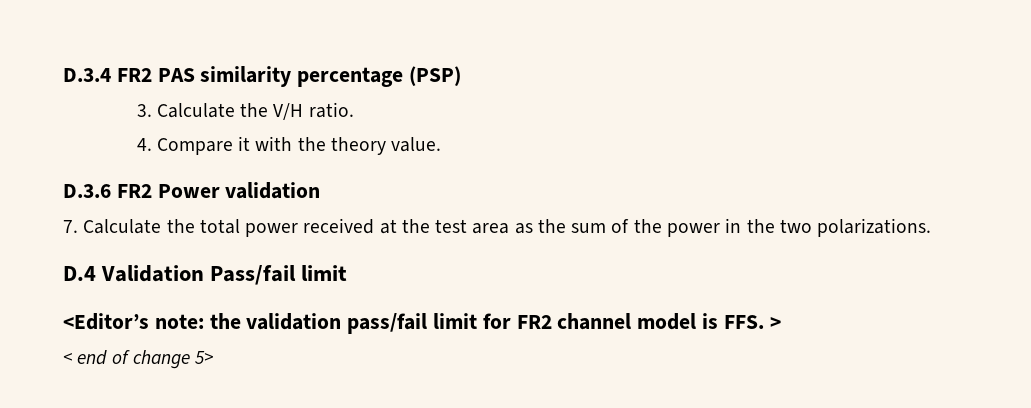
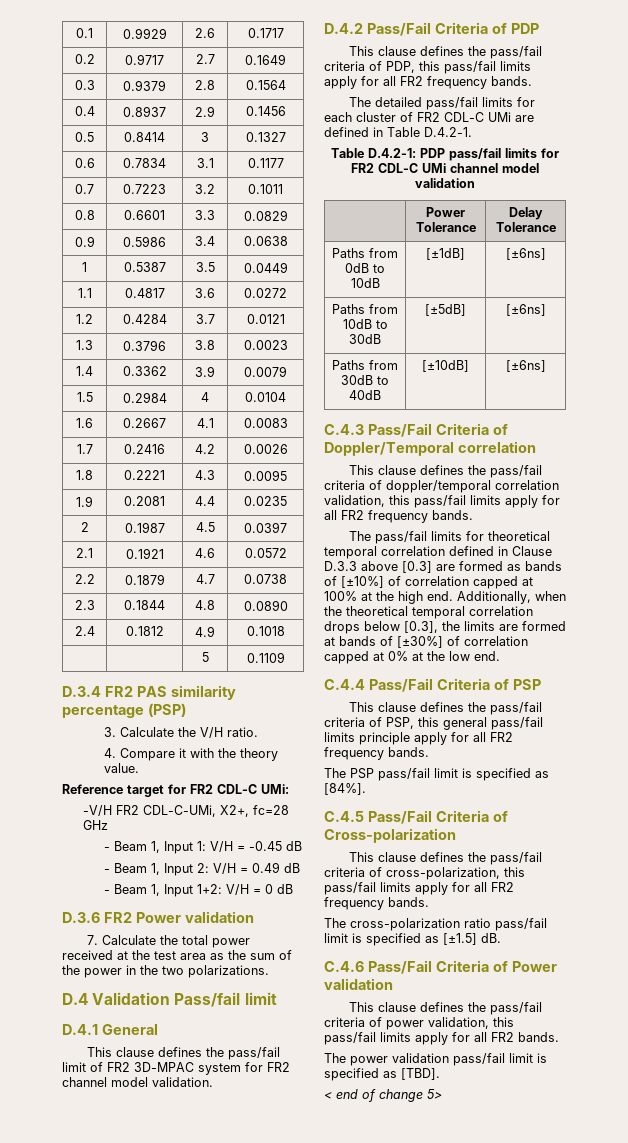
(63, 75) none -> [76,28,93,38] [122,28,167,39] [195,28,215,38] [247,28,284,38] [74,54,95,64] [125,54,164,65] [195,54,215,64] [245,54,286,65] [74,80,95,90] [123,80,166,91] [195,80,215,90] [245,80,286,90] [74,106,95,116] [123,106,166,117] [195,106,215,117] [245,106,286,116] [75,132,94,142] [124,132,165,142] [201,132,209,142] [245,132,286,142] [74,158,95,168] [123,158,166,168] [196,158,214,168] [247,158,284,168] [75,184,94,194] [123,184,166,194] [195,184,215,194] [248,184,283,194] [74,210,95,220] [124,210,165,220] [195,210,215,220] [243,210,288,221] [74,236,95,247] [123,236,166,247] [195,236,215,246] [243,236,288,246] [82,262,87,272] [123,262,166,272] [195,262,215,272] [243,262,288,273] [77,288,92,298] [124,288,165,298] [195,288,215,298] [244,288,287,298] [76,314,93,324] [122,314,167,324] [195,314,215,324] [246,314,285,324] [76,340,93,350] [123,340,166,351] [195,340,215,350] [243,340,288,350] [76,366,93,376] [122,366,167,376] [195,366,215,377] [244,366,287,377] [76,392,93,402] [122,392,167,403] [201,392,209,402] [245,392,286,402] [76,418,93,428] [123,418,166,428] [196,418,214,428] [243,418,288,428] [76,444,93,454] [124,444,165,454] [195,444,215,454] [243,444,288,454] [76,470,93,480] [124,470,165,480] [195,470,215,480] [244,470,287,481] [76,496,93,507] [124,496,165,506] [195,496,215,506] [244,496,287,506] [80,522,89,532] [124,522,165,533] [195,522,215,532] [244,522,287,533] [76,548,93,558] [125,548,164,559] [195,548,215,558] [244,548,287,558] [74,574,95,584] [124,574,165,585] [195,574,215,584] [244,574,287,584] [74,600,95,610] [124,600,165,610] [195,600,215,610] [243,600,288,611] [74,626,95,636] [125,626,164,636] [195,626,215,637] [246,626,285,636] [201,652,209,662] [246,652,285,663] 0.1 | 0.9929 | 2.6 | 0.1717 // 0.2 | 0.9717 | 2.7 | 0.1649 // 0.3 | 0.9379 | 2.8 | 0.1564 // 0.4 | 0.8937 | 2.9 | 0.1456 // 0.5 | 0.8414 | 3 | 0.1327 // 0.6 | 0.7834 | 3.1 | 0.1177 // 0.7 | 0.7223 | 3.2 | 0.1011 // 0.8 | 0.6601 | 3.3 | 0.0829 // 0.9 | 0.5986 | 3.4 | 0.0638 // 1 | 0.5387 | 3.5 | 0.0449 // 1.1 | 0.4817 | 3.6 | 0.0272 // 1.2 | 0.4284 | 3.7 | 0.0121 // 1.3 | 0.3796 | 3.8 | 0.0023 // 1.4 | 0.3362 | 3.9 | 0.0079 // 1.5 | 0.2984 | 4 | 0.0104 // 1.6 | 0.2667 | 4.1 | 0.0083 // 1.7 | 0.2416 | 4.2 | 0.0026 // 1.8 | 0.2221 | 4.3 | 0.0095 // 1.9 | 0.2081 | 4.4 | 0.0235 // 2 | 0.1987 | 4.5 | 0.0397 // 2.1 | 0.1921 | 4.6 | 0.0572 // 2.2 | 0.1879 | 4.7 | 0.0738 // 2.3 | 0.1844 | 4.8 | 0.0890 // 2.4 | 0.1812 | 4.9 | 0.1018 // | | 5 | 0.1109 //
(442, 144) none -> [62,784,289,797] [82,805,289,817] [82,820,108,830] [103,841,302,854] [103,862,300,876] [103,884,293,897] // Reference target for FR2 CDL-C UMi: // -V/H FR2 CDL-C-UMi, X2+, fc=28 GHz // - Beam 1, Input 1: V/H = -0.45 dB // - Beam 1, Input 2: V/H = 0.49 dB // - Beam 1, Input 1+2: V/H = 0 dB
[63,313,781,334] <Editor’s note: the validation pass/fail limit for FR2 channel model is FFS. > -> [62,1024,158,1035] [87,1047,281,1060] [62,1062,290,1075] [62,1077,213,1087] [324,22,539,36] [349,46,543,59] [324,61,531,74] [324,76,532,89] [349,97,536,110] [324,112,534,122] [324,127,472,137] [331,148,559,161] [351,163,539,173] [415,178,475,188] [426,207,465,217] [415,222,476,232] [508,207,543,220] [495,222,556,232] [332,248,398,258] [345,263,385,273] [350,278,380,288] [426,248,465,260] [505,248,546,260] [332,304,398,314] [342,319,388,329] [349,334,381,344] [425,304,466,316] [505,304,546,316] [332,360,398,370] [341,375,389,385] [349,390,381,400] [422,360,469,372] [505,360,546,372] [324,423,508,437] [324,441,536,456] [349,465,543,478] [324,480,559,493] [324,495,560,508] [324,510,473,523] [349,531,551,544] [324,546,552,559] [324,561,562,573] [324,576,533,589] [324,591,566,604] [324,606,533,619] [324,621,566,634] [324,636,528,648] [324,651,500,664] [324,678,541,692] [349,702,543,715] [324,717,543,730] [324,732,513,745] [324,747,429,760] [324,768,549,781] [324,783,366,795] [324,810,508,824] [324,828,456,843] [349,852,543,865] [324,867,525,880] [324,882,514,895] [324,897,429,910] [324,918,547,931] [324,933,501,946] [324,960,557,974] [324,978,393,990] [349,1002,543,1015] [324,1017,514,1030] [324,1032,559,1045] [324,1053,547,1066] [324,1068,440,1081] D.4.1 General // This clause defines the pass/fail limit of FR2 3D-MPAC system for FR2 channel model validation. // D.4.2 Pass/Fail Criteria of PDP // This clause defines the pass/fail criteria of PDP, this pass/fail limits apply for all FR2 frequency bands. // The detailed pass/fail limits for each cluster of FR2 CDL-C UMi are defined in Table D.4.2-1. // Table D.4.2-1: PDP pass/fail limits for FR2 CDL-C UMi channel model validation // | Power Tolerance | Delay Tolerance // Paths from 0dB to 10dB | [±1dB] | [±6ns] // Paths from 10dB to 30dB | [±5dB] | [±6ns] // Paths from 30dB to 40dB | [±10dB] | [±6ns] // C.4.3 Pass/Fail Criteria of Doppler/Temporal correlation // This clause defines the pass/fail criteria of doppler/temporal correlation validation, this pass/fail limits apply for all FR2 frequency bands. // The pass/fail limits for theoretical temporal correlation defined in Clause D.3.3 above [0.3] are formed as bands of [±10%] of correlation capped at 100% at the high end. Additionally, when the theoretical temporal correlation drops below [0.3], the limits are formed at bands of [±30%] of correlation capped at 0% at the low end. // C.4.4 Pass/Fail Criteria of PSP // This clause defines the pass/fail criteria of PSP, this general pass/fail limits principle apply for all FR2 frequency bands. // The PSP pass/fail limit is specified as [84%]. // C.4.5 Pass/Fail Criteria of Cross-polarization // This clause defines the pass/fail criteria of cross-polarization, this pass/fail limits apply for all FR2 frequency bands. // The cross-polarization ratio pass/fail limit is specified as [±1.5] dB. // C.4.6 Pass/Fail Criteria of Power validation // This clause defines the pass/fail criteria of power validation, this pass/fail limits apply for all FR2 bands. // The power validation pass/fail limit is specified as [TBD].

